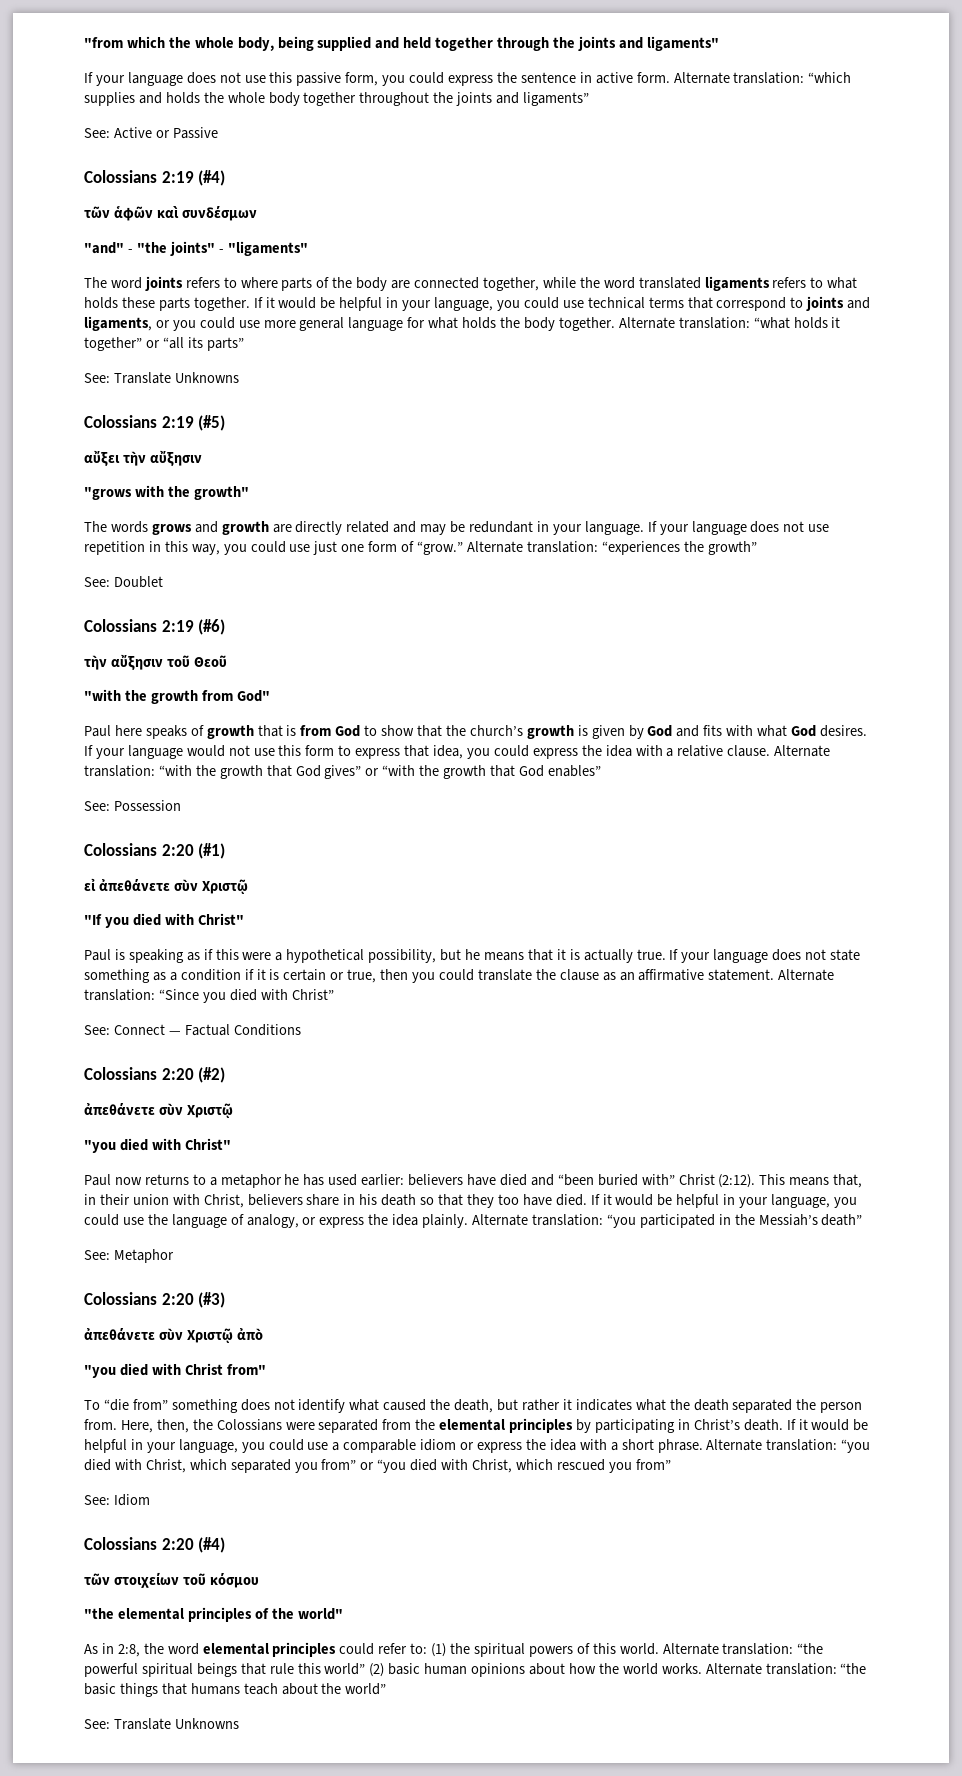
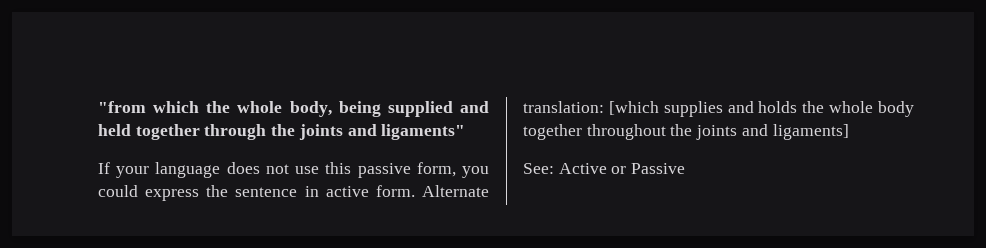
[808,72,852,83] “which -> [608,101,659,115] [which
[523,92,590,106] ligaments” -> [772,124,849,140] ligaments]
[84,170,226,186] [84,206,257,221] [84,241,308,256] [84,276,858,291] [84,296,871,311] [84,316,841,331] [84,337,244,351] [84,372,239,384] [84,415,226,431] [84,450,202,466] [84,485,249,500] [84,521,830,535] [84,541,757,555] [84,576,163,588] [84,619,226,635] [84,654,227,670] [84,689,270,704] [84,725,867,739] [84,745,831,759] [84,765,601,779] [84,800,181,811] [84,843,226,859] [84,878,248,894] [84,913,244,928] [84,949,861,963] [84,969,835,983] [84,989,334,1003] [84,1024,301,1036] [84,1067,226,1083] [84,1103,233,1118] [84,1138,231,1153] [84,1174,863,1188] [84,1194,857,1208] [84,1214,863,1228] [84,1249,174,1263] [84,1292,226,1308] [84,1328,263,1343] [84,1363,266,1378] [84,1399,863,1413] [84,1418,869,1433] [84,1439,871,1453] [84,1459,671,1473] [84,1494,150,1506] [84,1537,226,1553] [84,1572,259,1588] [84,1607,343,1622] [84,1642,824,1657] [84,1663,867,1677] [84,1683,387,1697] [84,1718,239,1730] // Colossians 2:19 (#4) // τῶν ἁφῶν καὶ συνδέσμων // "and" - "the joints" - "ligaments" // The word joints refers to where parts of the body are connected together, while the word translated ligaments refers to what holds these parts together. If it would be helpful in your language, you could use technical terms that correspond to joints and ligaments, or you could use more general language for what holds the body together. Alternate translation: “what holds it together” or “all its parts” // See: Translate Unknowns // Colossians 2:19 (#5) // αὔξει τὴν αὔξησιν // "grows with the growth" // The words grows and growth are directly related and may be redundant in your language. If your language does not use repetition in this way, you could use just one form of “grow.” Alternate translation: “experiences the growth” // See: Doublet // Colossians 2:19 (#6) // τὴν αὔξησιν τοῦ Θεοῦ // "with the growth from God" // Paul here speaks of growth that is from God to show that the church’s growth is given by God and fits with what God desires. If your language would not use this form to express that idea, you could express the idea with a relative clause. Alternate translation: “with the growth that God gives” or “with the growth that God enables” // See: Possession // Colossians 2:20 (#1) // εἰ ἀπεθάνετε σὺν Χριστῷ // "If you died with Christ" // Paul is speaking as if this were a hypothetical possibility, but he means that it is actually true. If your language does not state something as a condition if it is certain or true, then you could translate the clause as an affirmative statement. Alternate translation: “Since you died with Christ” // See: Connect — Factual Conditions // Colossians 2:20 (#2) // ἀπεθάνετε σὺν Χριστῷ // "you died with Christ" // Paul now returns to a metaphor he has used earlier: believers have died and “been buried with” Christ (2:12). This means that, in their union with Christ, believers share in his death so that they too have died. If it would be helpful in your language, you could use the language of analogy, or express the idea plainly. Alternate translation: “you participated in the Messiah’s death” // See: Metaphor // Colossians 2:20 (#3) // ἀπεθάνετε σὺν Χριστῷ ἀπὸ // "you died with Christ from" // To “die from” something does not identify what caused the death, but rather it indicates what the death separated the person from. Here, then, the Colossians were separated from the elemental principles by participating in Christ’s death. If it would be helpful in your language, you could use a comparable idiom or express the idea with a short phrase. Alternate translation: “you died with Christ, which separated you from” or “you died with Christ, which rescued you from” // See: Idiom // Colossians 2:20 (#4) // τῶν στοιχείων τοῦ κόσμου // "the elemental principles of the world" // As in 2:8, the word elemental principles could refer to: (1) the spiritual powers of this world. Alternate translation: “the powerful spiritual beings that rule this world” (2) basic human opinions about how the world works. Alternate translation: “the basic things that humans teach about the world” // See: Translate Unknowns -> (686, 168) none

